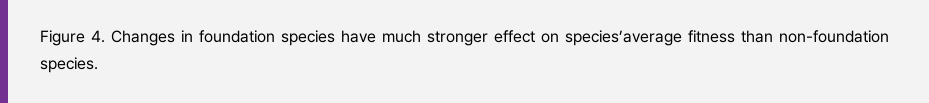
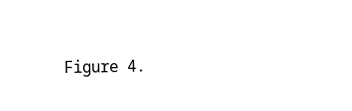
[111,30,889,46] [40,57,98,73] Changes in foundation species have much stronger effect on species’average fitness than non-foundation species. -> (146, 65) none

